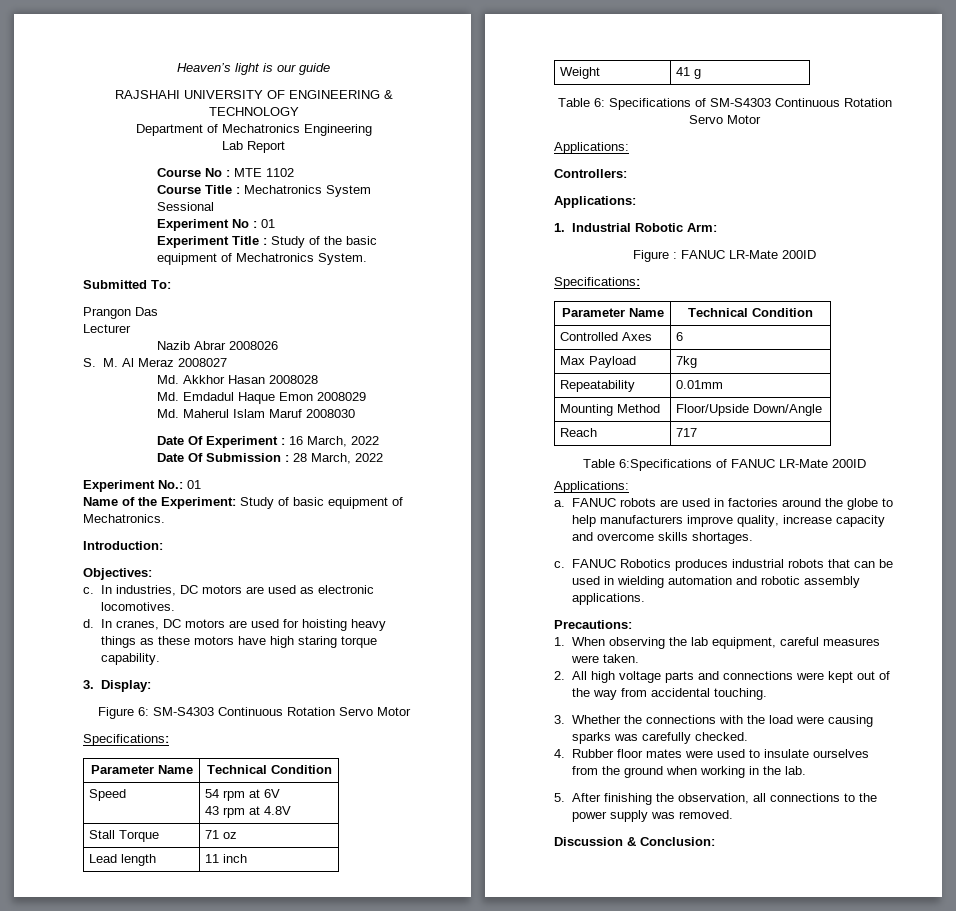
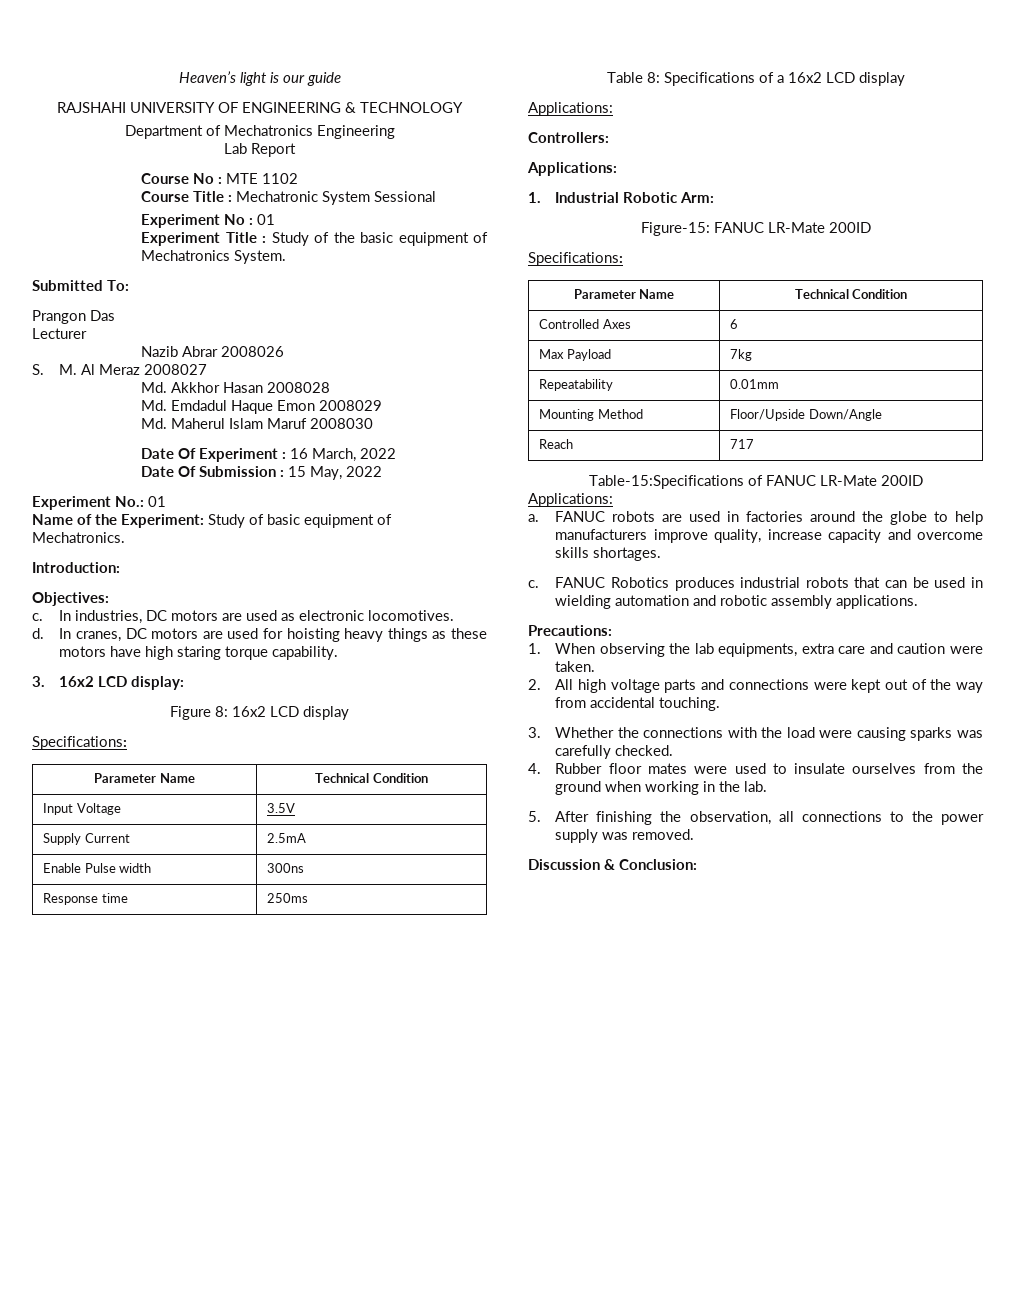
[243,185,322,194] Mechatronics -> [236,191,319,202] Mechatronic
[292,453,351,464] 28 March, -> [288,466,343,480] 15 May,
[101,680,152,692] [97,707,411,719] [83,734,169,746] [90,765,193,774] [206,765,332,774] [89,789,127,801] [205,789,281,801] [205,806,292,818] [89,830,160,842] [205,830,238,839] [89,854,157,866] [205,854,248,863] [560,67,601,79] [676,67,702,79] [557,98,605,107] Display: // Figure 6: SM-S4303 Continuous Rotation Servo Motor // Specifications: // Parameter Name | Technical Condition // Speed | 54 rpm at 6V // 43 rpm at 4.8V // Stall Torque | 71 oz // Lead length | 11 inch // Weight | 41 g // Table 6: -> [59,676,185,690] [170,706,349,720] [32,736,127,750] [94,773,195,783] [315,773,428,783] [43,803,121,815] [267,803,296,813] [43,833,130,845] [267,833,307,843] [43,863,152,873] [267,863,305,873] [43,893,128,905] [267,893,309,903] [606,72,660,83] 16x2 LCD display: // Figure 8: 16x2 LCD display // Specifications: // Parameter Name | Technical Condition // Input Voltage | 3.5V // Supply Current | 2.5mA // Enable Pulse width | 300ns // Response time | 250ms // Table 8:
[709,98,892,107] [689,115,761,124] SM-S4303 Continuous Rotation Servo Motor -> [776,72,905,86] a 16x2 LCD display
[633,250,677,262] Figure : -> [640,222,710,236] Figure-15:
[583,459,712,471] Table 6:Specifications -> [588,475,744,489] Table-15:Specifications
[712,637,881,649] equipment, careful measures -> [718,643,946,657] equipments, extra care and caution

